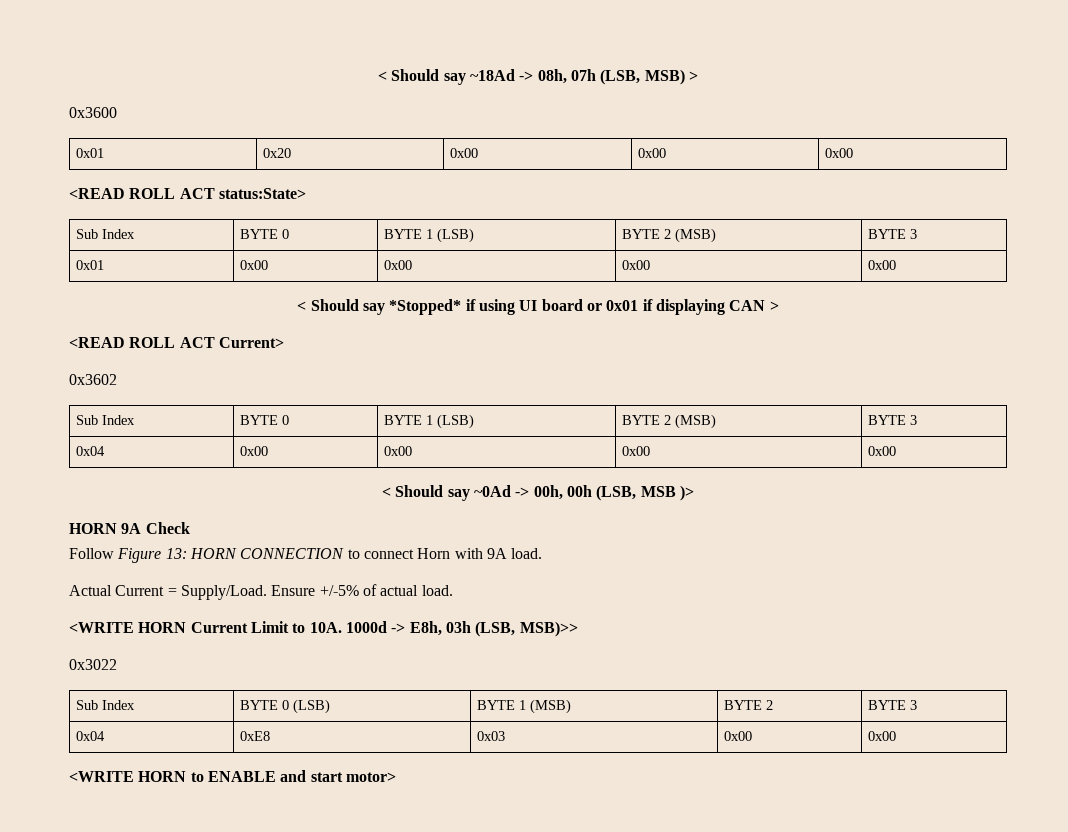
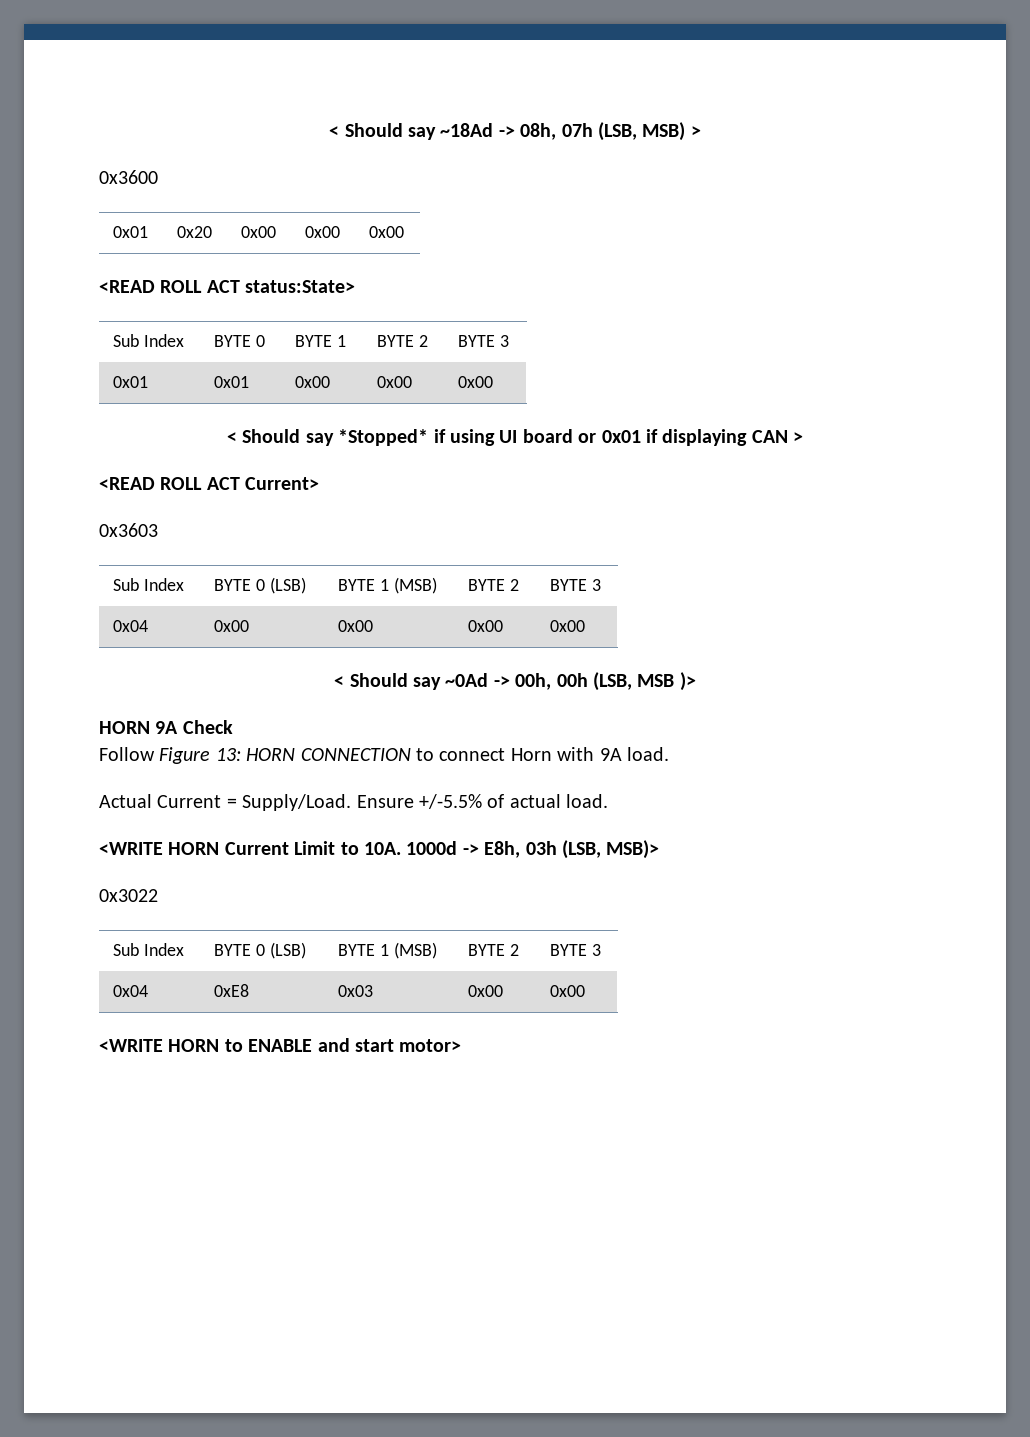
[437,228,475,243] [622,228,717,243] (LSB) | BYTE 2 (MSB) -> [377,335,428,347] | BYTE 2
[240,260,269,270] 0x00 -> [214,376,250,388] 0x01
[69,374,117,385] [76,415,136,425] [240,415,290,425] [384,414,475,429] [622,414,717,429] 0x3602 // Sub Index | BYTE 0 | BYTE 1 (LSB) | BYTE 2 (MSB) -> [99,523,158,537] [113,578,184,591] [214,577,306,594] [338,577,437,594] [468,579,519,591] 0x3603 // Sub Index | BYTE 0 (LSB) | BYTE 1 (MSB) | BYTE 2
[319,585,359,596] +/-5% -> [419,794,482,809] +/-5.5%
[519,621,578,637] MSB)>> -> [606,840,660,859] MSB)>

